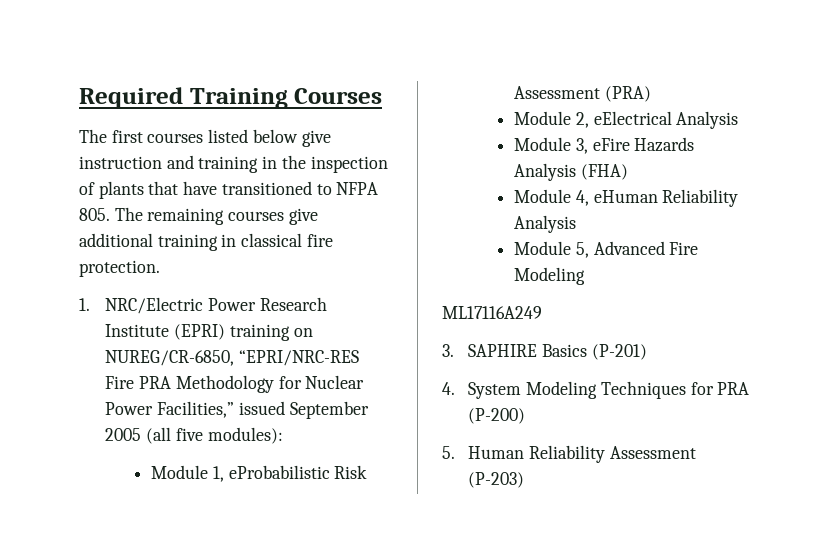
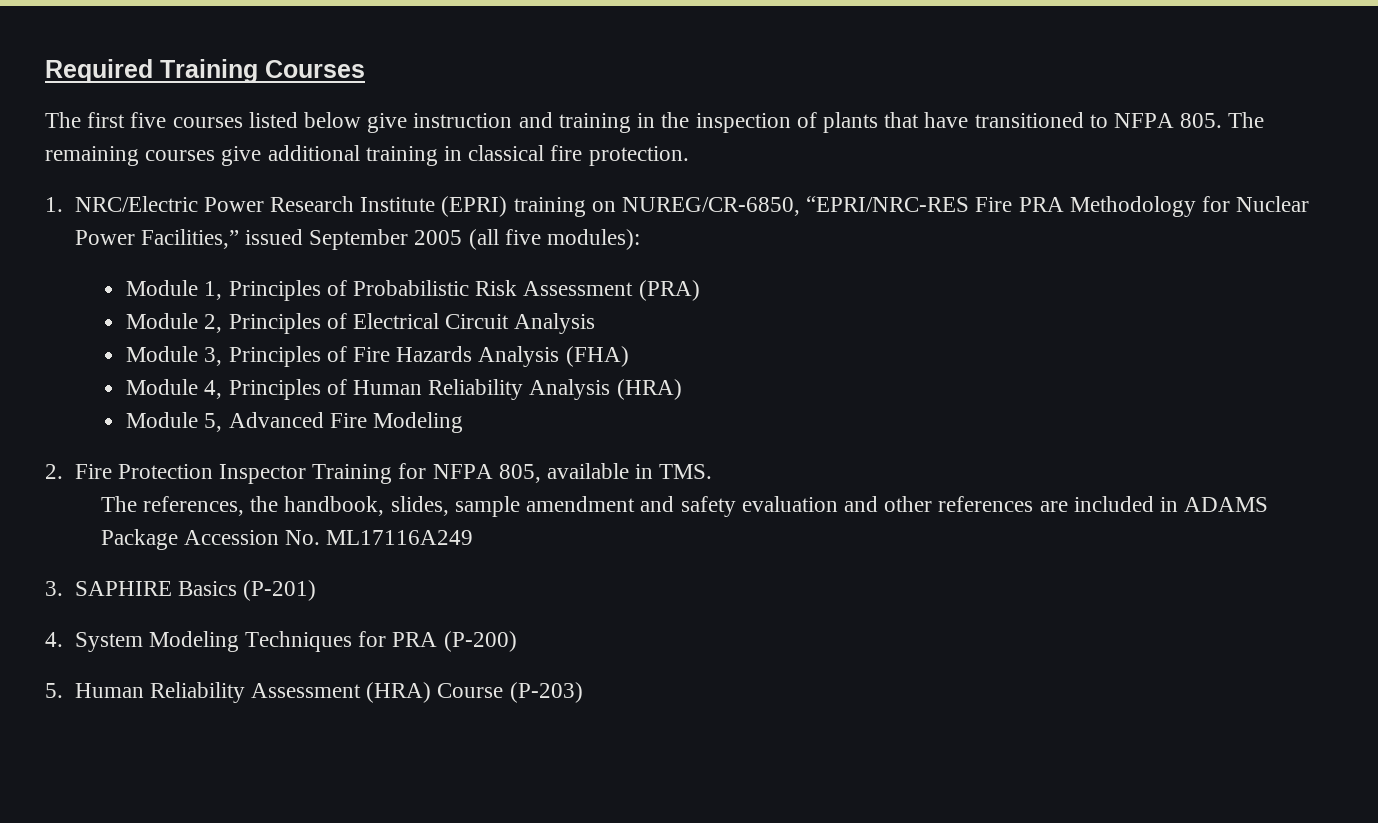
(143, 136) none -> [130,112,167,128] five
[228,465,330,479] eProbabilistic -> [228,280,469,301] Principles of Probabilistic
[593,111,672,125] eElectrical -> [228,313,510,334] Principles of Electrical Circuit
[592,138,630,151] eFire -> [228,346,390,367] Principles of Fire
[593,190,658,203] eHuman -> [228,379,422,400] Principles of Human
(577, 224) none -> [616,379,682,400] (HRA)
(586, 276) none -> [45,463,713,484] [100,496,1269,517] [100,529,321,550] 2. Fire Protection Inspector Training for NFPA 805, available in TMS. // The references, the handbook, slides, sample amendment and safety evaluation and other references are included in ADAMS Package Accession No.
(696, 452) none -> [366,682,504,703] (HRA) Course

